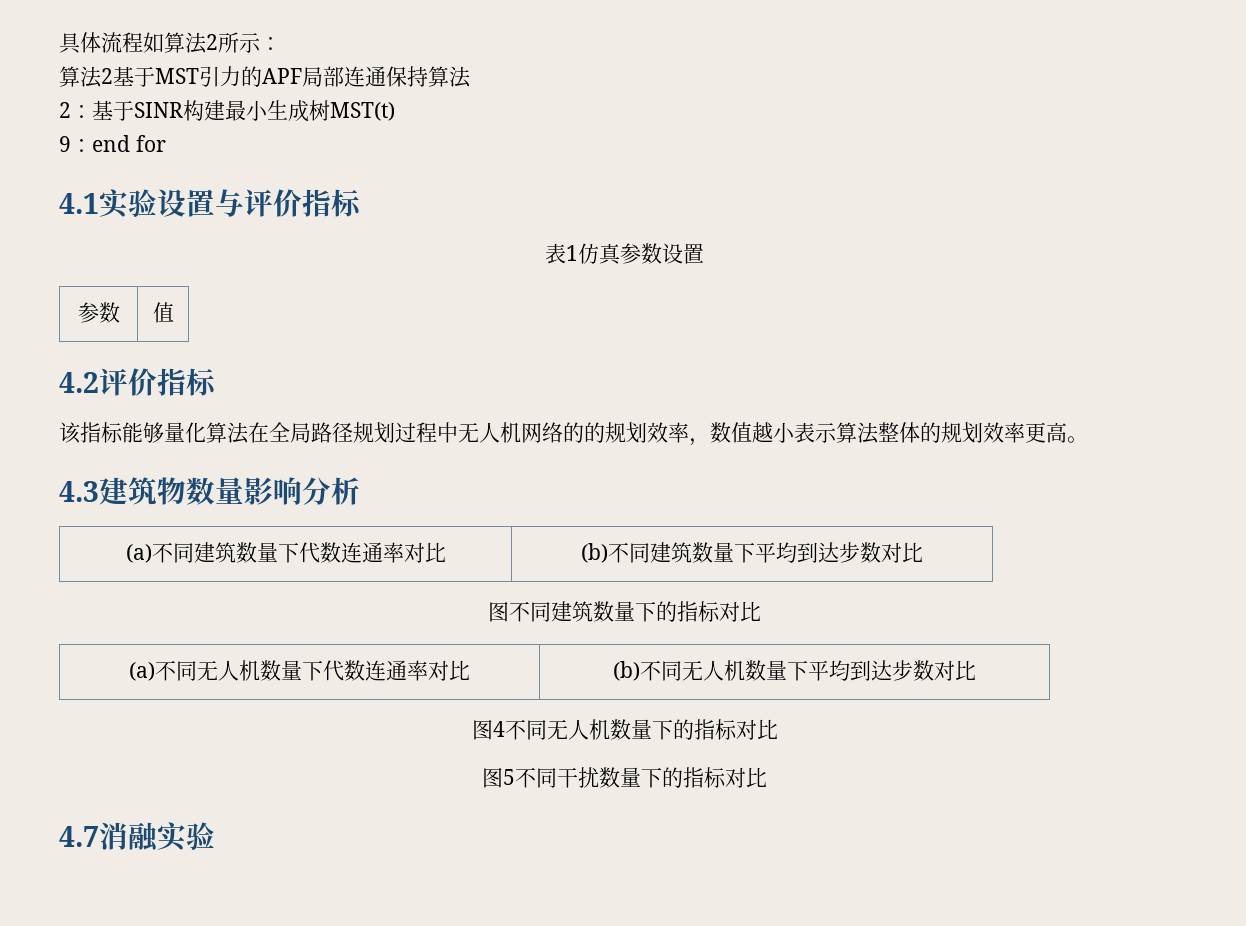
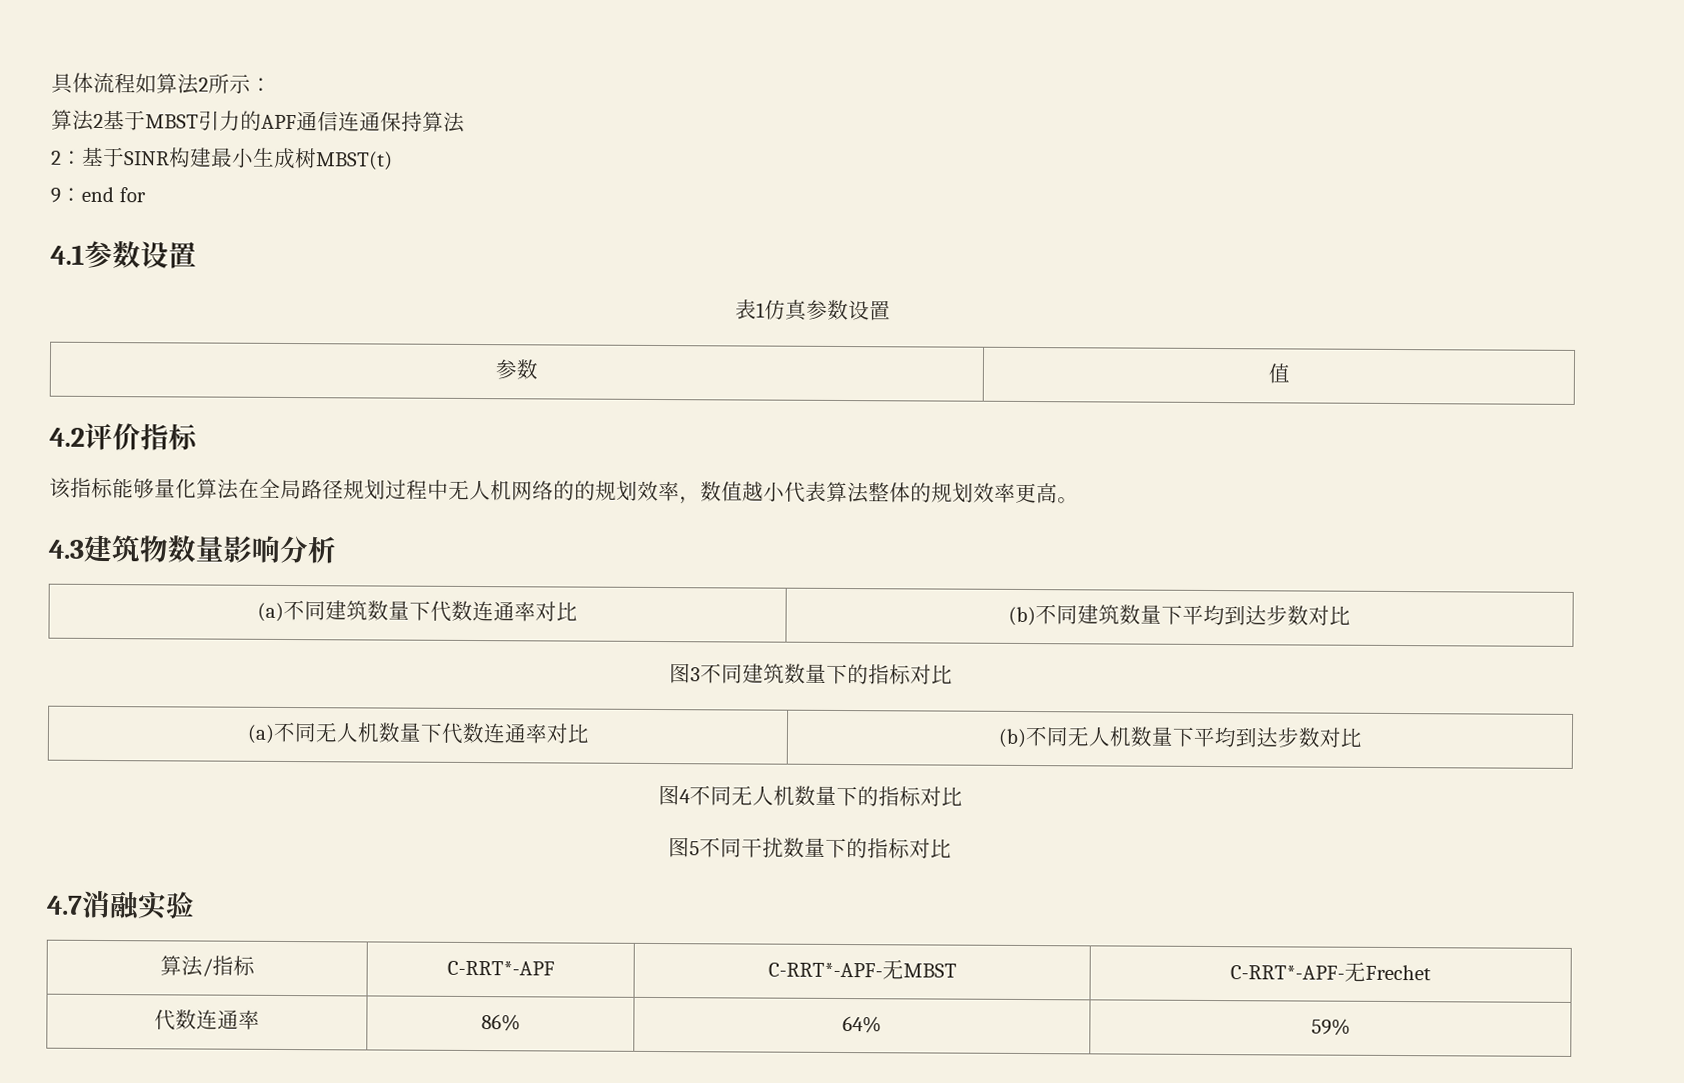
[155,68,199,84] MST -> [145,114,199,129] MBST
[302,66,344,87] 局部 -> [296,111,339,132] 通信
[330,102,395,121] MST(t) -> [316,151,393,171] MBST(t)
[99,189,362,219] 实验设置与评价指标 -> [84,240,197,269] 参数设置
[794,422,837,443] 表示 -> [784,481,827,503] 代表
(509, 611) none -> [690,667,701,682] 3
(215, 836) none -> [159,955,256,977] [446,960,555,976] [767,959,957,980] [1230,961,1432,982] [154,1009,260,1031] [480,1014,521,1032] [842,1016,882,1034] [1310,1018,1351,1036] // 算法/指标 | C-RRT*-APF | C-RRT*-APF-无MBST | C-RRT*-APF-无Frechet // 代数连通率 | 86% | 64% | 59%

